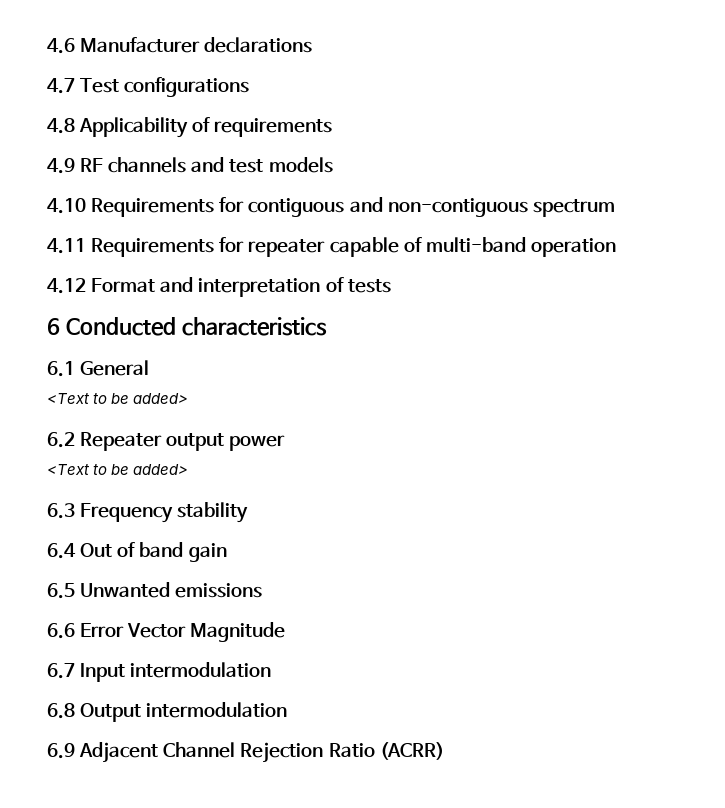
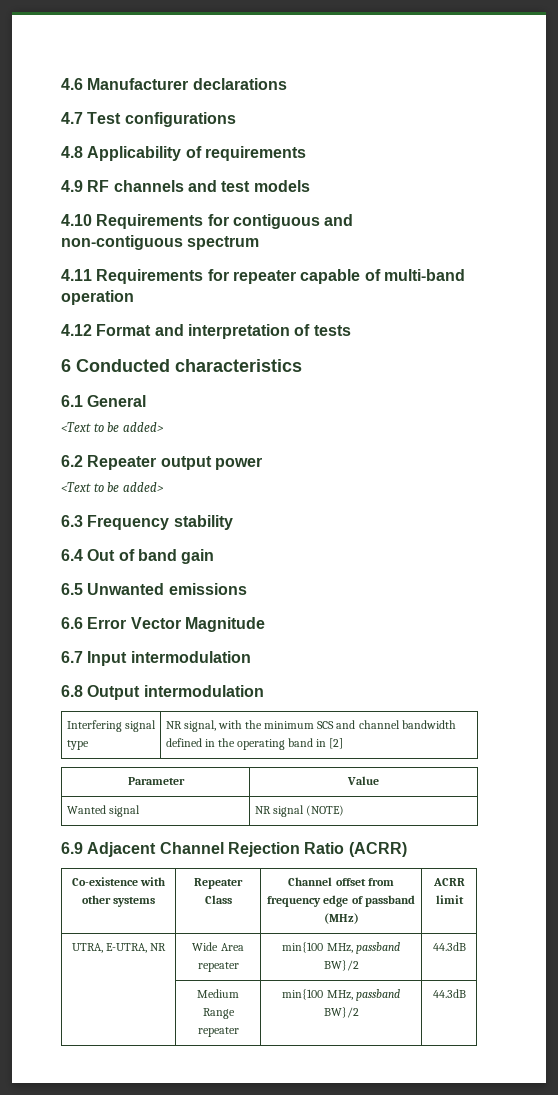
(288, 710) none -> [66,720,156,732] [66,740,89,750] [165,720,456,732] [165,738,344,750] [127,777,185,785] [347,776,379,785] [66,805,140,817] [254,805,345,817] // Interfering signal type | NR signal, with the minimum SCS and channel bandwidth defined in the operating band in [2] // Parameter | Value // Wanted signal | NR signal (NOTE)
(444, 751) none -> [71,877,166,886] [81,895,156,907] [194,878,243,889] [204,895,232,904] [288,877,394,886] [267,895,415,907] [323,913,359,924] [432,878,465,886] [435,895,464,904] [71,943,167,953] [192,942,244,951] [197,962,239,972] [282,942,400,954] [323,960,359,971] [432,942,466,951] [197,989,239,998] [202,1008,235,1019] [197,1027,239,1037] [282,989,400,1001] [323,1007,359,1018] [432,989,466,998] // Co-existence with other systems | Repeater Class | Channel offset from frequency edge of passband (MHz) | ACRR limit // UTRA, E-UTRA, NR | Wide Area repeater | min{100 MHz, passband BW}/2 | 44.3dB // | Medium Range repeater | min{100 MHz, passband BW}/2 | 44.3dB

